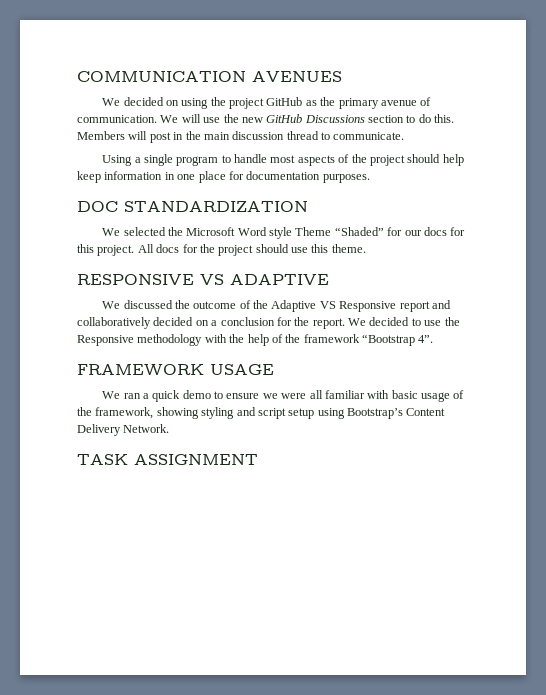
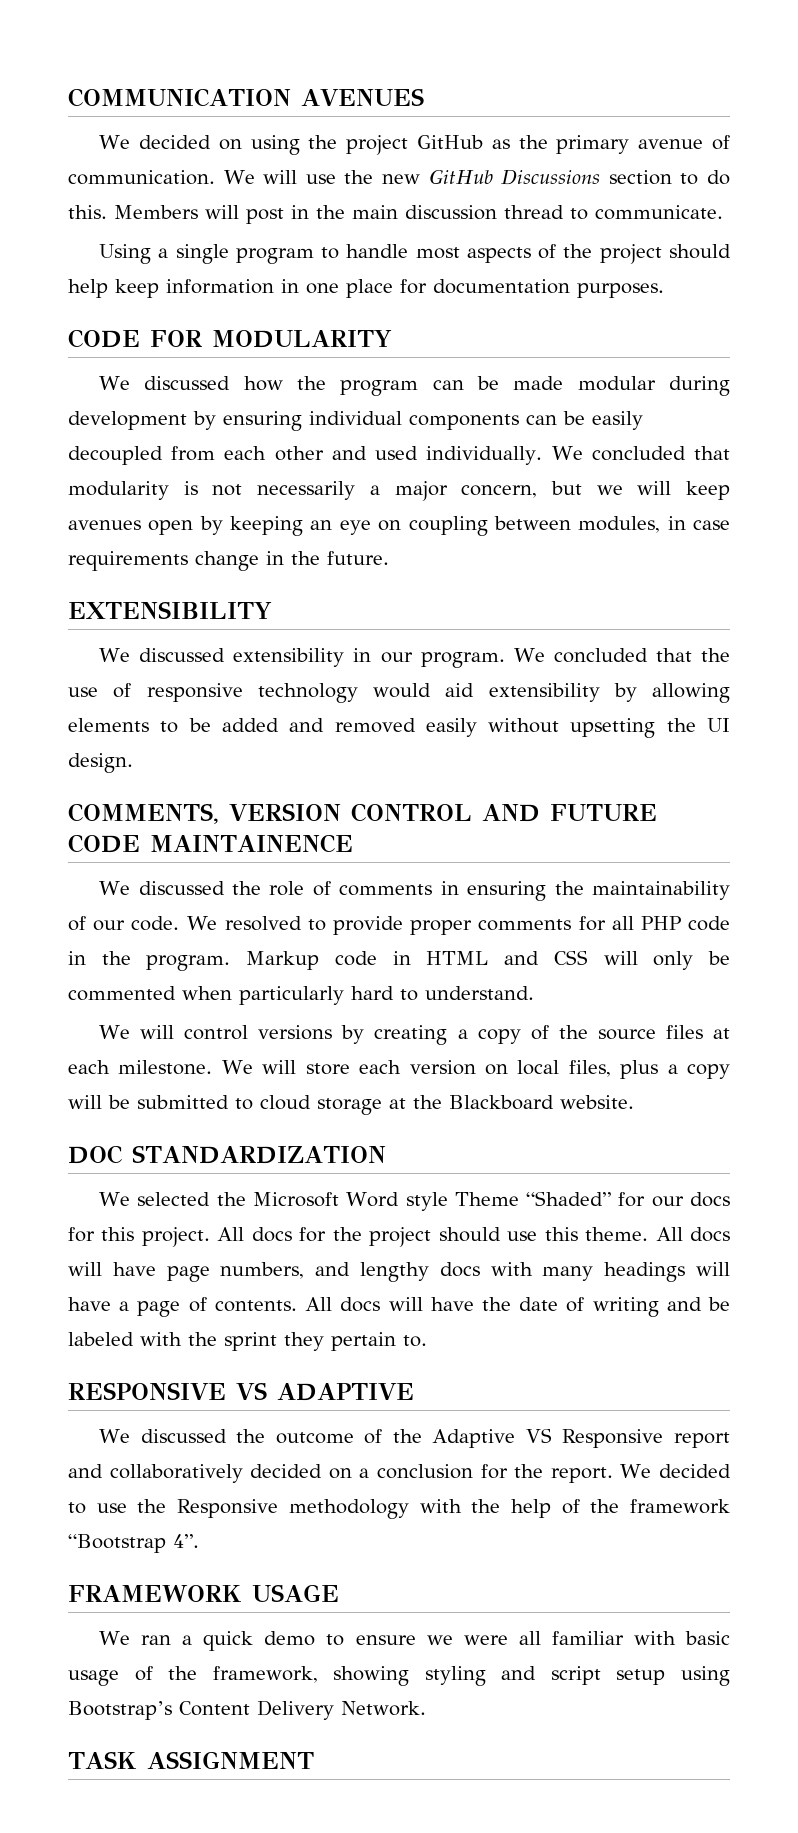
(370, 178) none -> [68,329,392,348] [99,376,730,396] [68,411,643,431] [68,446,730,465] [68,481,730,501] [68,516,731,536] [68,551,389,571] [68,601,272,619] [99,648,730,668] [68,683,730,703] [68,718,730,738] [68,753,133,773] [68,803,657,824] [68,834,353,853] [99,881,730,901] [68,916,730,935] [68,950,731,971] [68,986,534,1005] [99,1025,730,1045] [68,1060,730,1079] [68,1095,634,1115] // CODE FOR MODULARITY // We discussed how the program can be made modular during development by ensuring individual components can be easily decoupled from each other and used individually. We concluded that modularity is not necessarily a major concern, but we will keep avenues open by keeping an eye on coupling between modules, in case requirements change in the future. // EXTENSIBILITY // We discussed extensibility in our program. We concluded that the use of responsive technology would aid extensibility by allowing elements to be added and removed easily without upsetting the UI design. // COMMENTS, VERSION CONTROL AND FUTURE CODE MAINTAINENCE // We discussed the role of comments in ensuring the maintainability of our code. We resolved to provide proper comments for all PHP code in the program. Markup code in HTML and CSS will only be commented when particularly hard to understand. // We will control versions by creating a copy of the source files at each milestone. We will store each version on local files, plus a copy will be submitted to cloud storage at the Blackboard website.
(366, 248) none -> [655,1227,730,1242] [68,1262,730,1282] [68,1297,730,1317] [68,1332,427,1351] All docs will have page numbers, and lengthy docs with many headings will have a page of contents. All docs will have the date of writing and be labeled with the sprint they pertain to.

